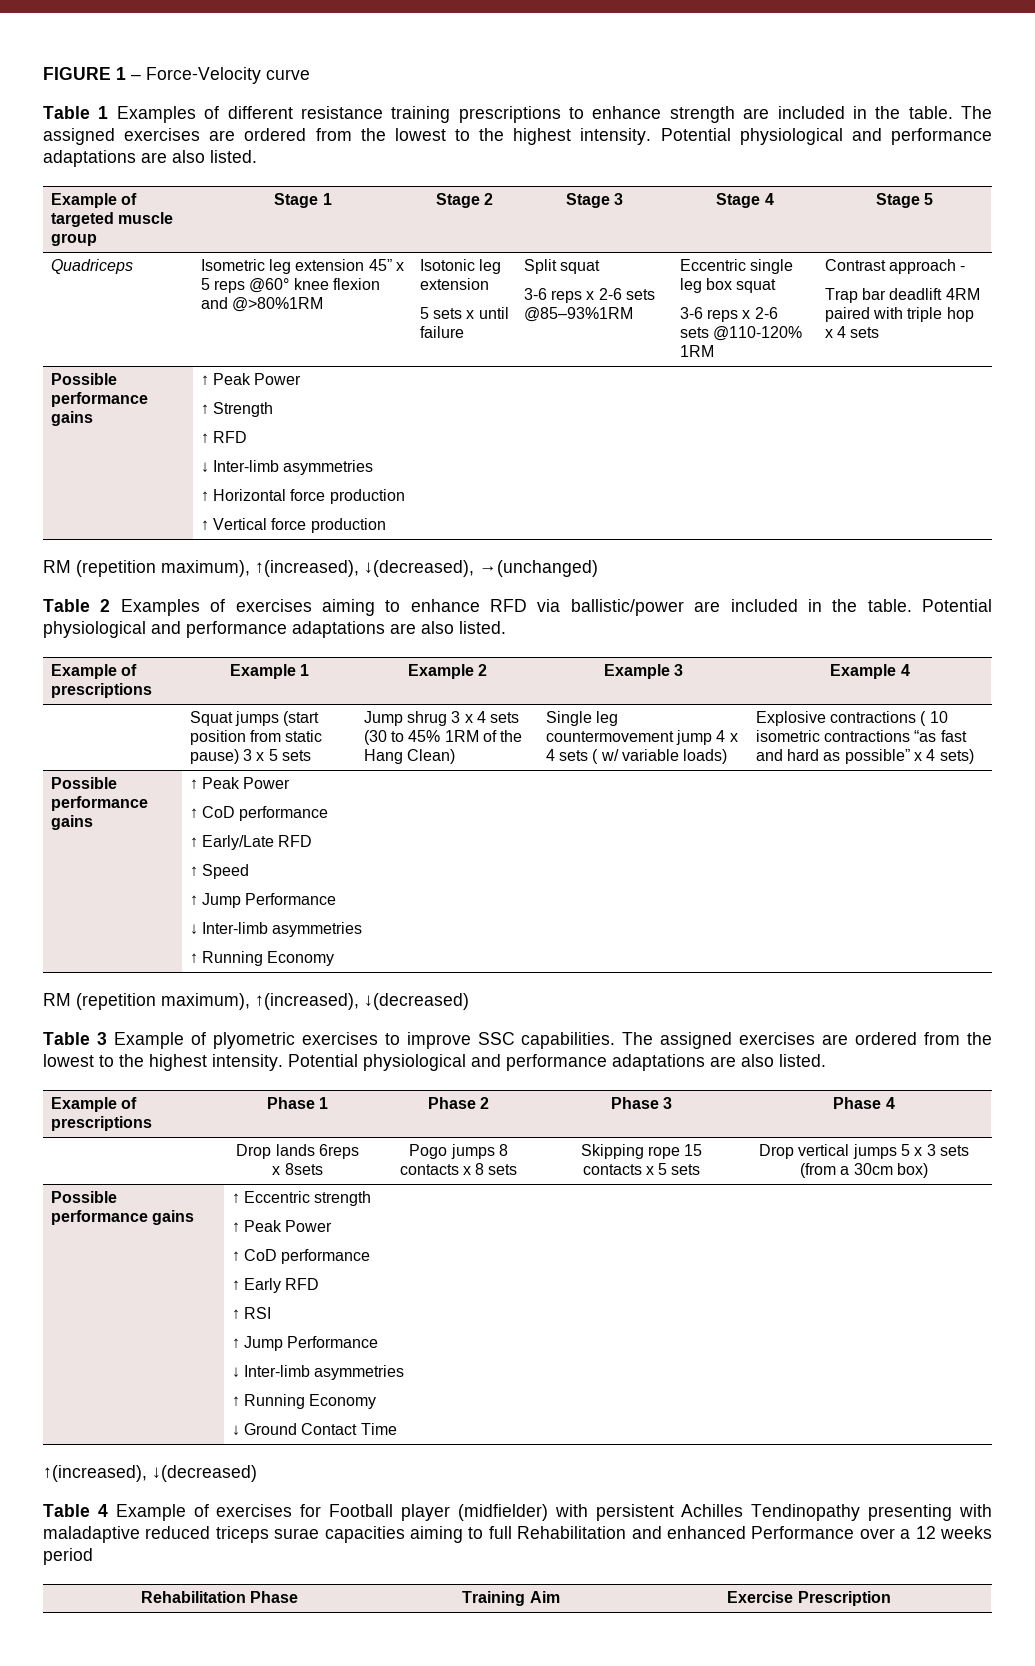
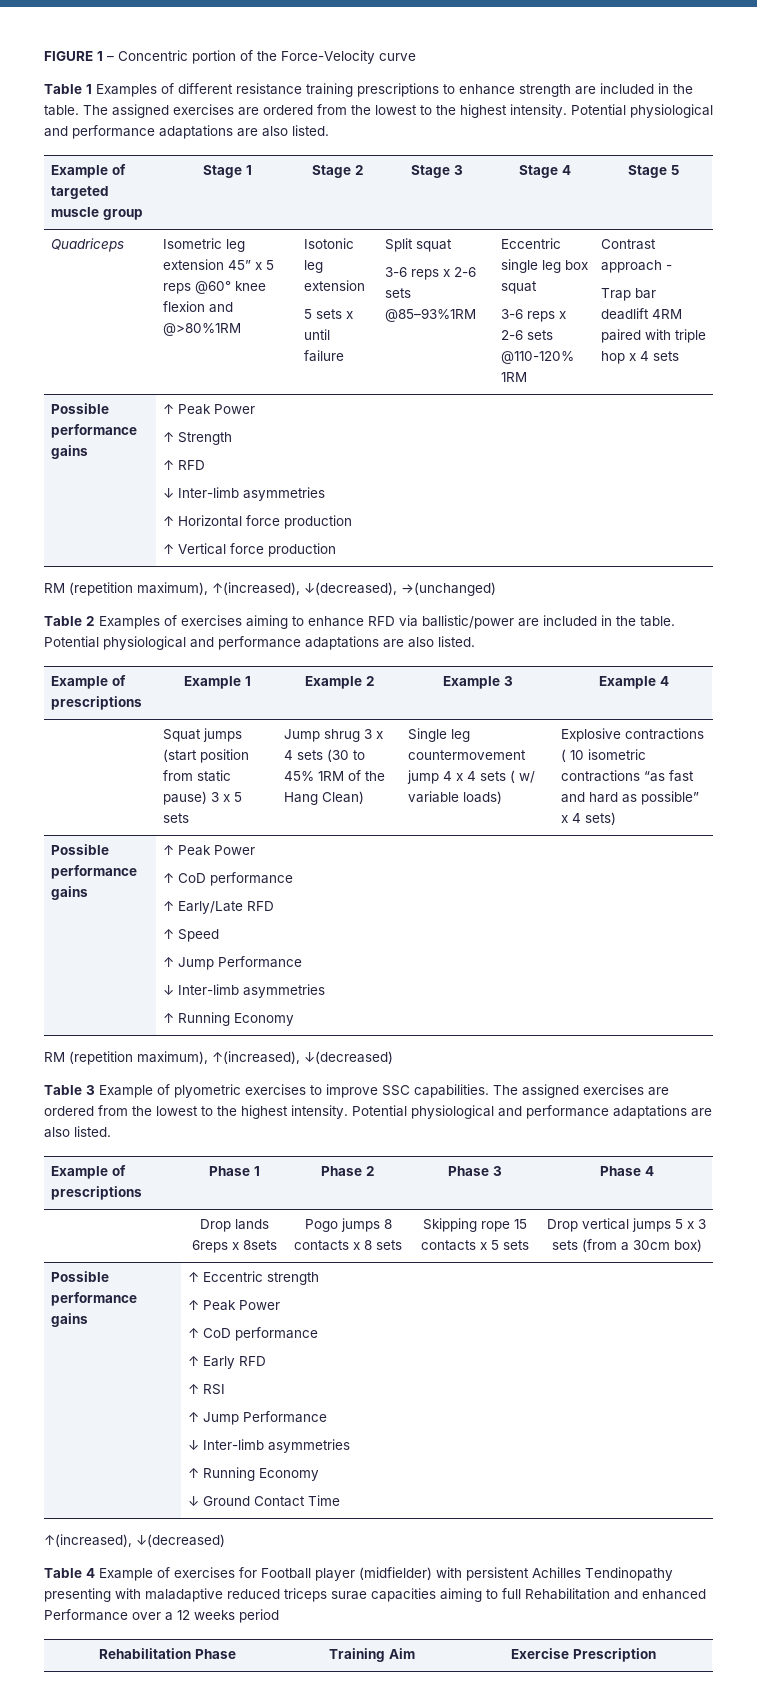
(141, 77) none -> [118,50,277,64] Concentric portion of the

